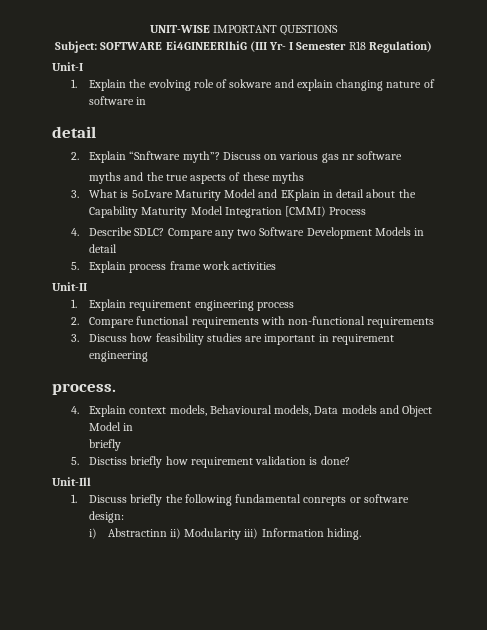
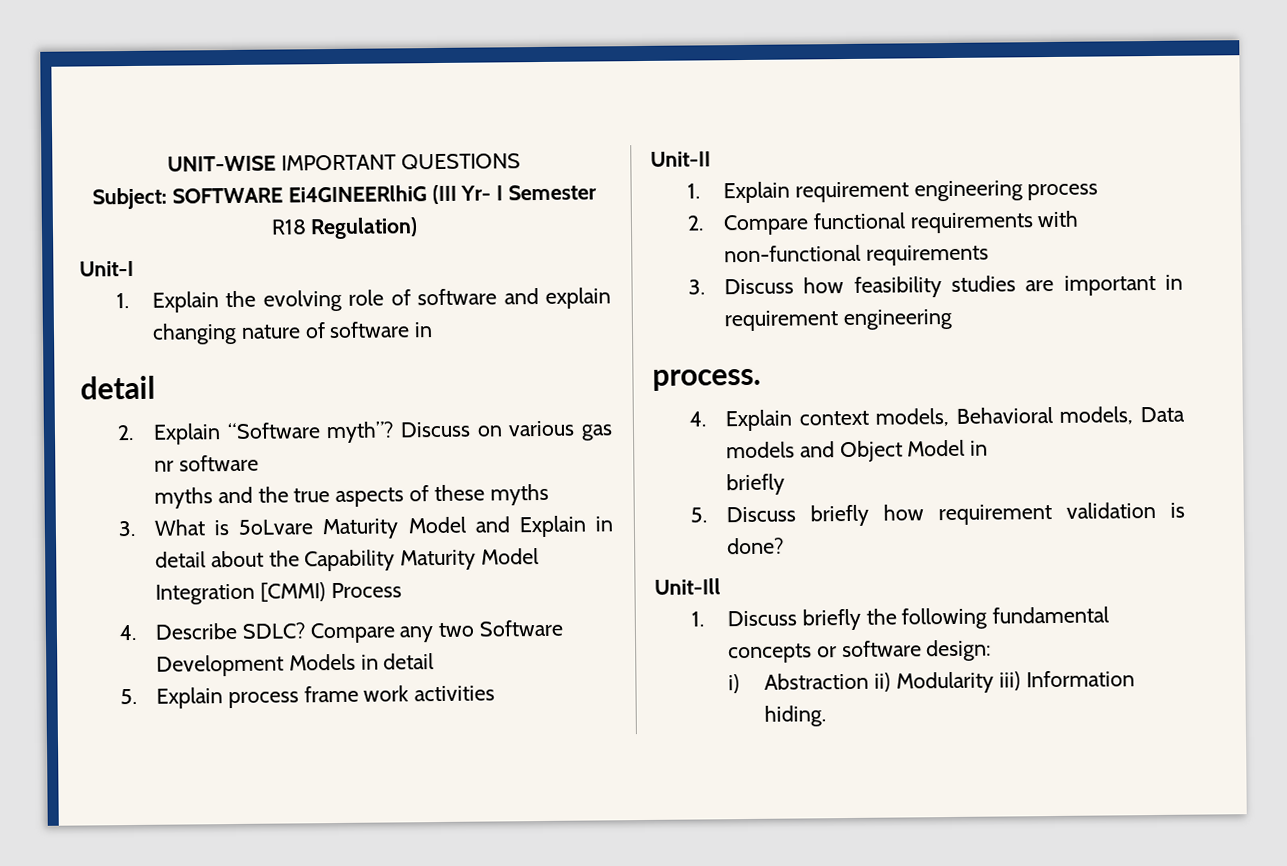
[229,79,273,88] sokware -> [417,288,498,306] software
[129,151,181,160] “Snftware -> [226,422,321,440] “Software
[280,189,320,201] EKplain -> [518,515,587,538] Explain
[209,405,272,414] Behavioural -> [955,406,1053,424] Behavioral
[89,457,128,465] Disctiss -> [725,506,796,523] Discuss
[303,496,347,506] conrepts -> [727,643,812,664] concepts
[107,528,167,537] Abstractinn -> [764,672,870,690] Abstraction

